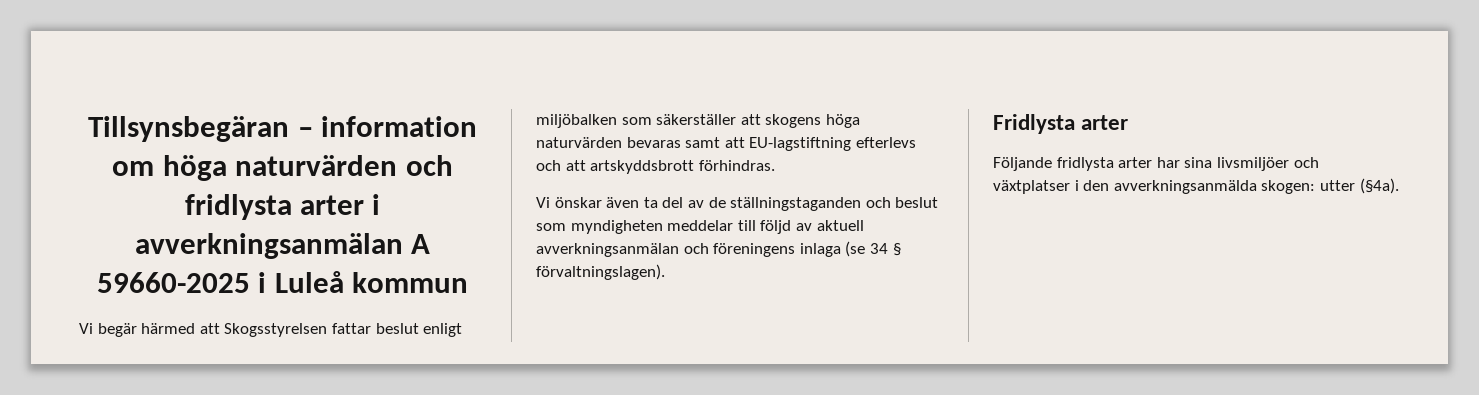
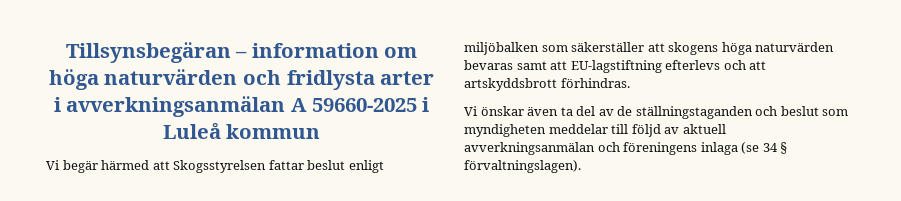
[993,114,1129,134] [993,157,1319,171] [993,178,1399,194] // Fridlysta arter // Följande fridlysta arter har sina livsmiljöer och växtplatser i den avverkningsanmälda skogen: utter (§4a). -> (581, 166) none

